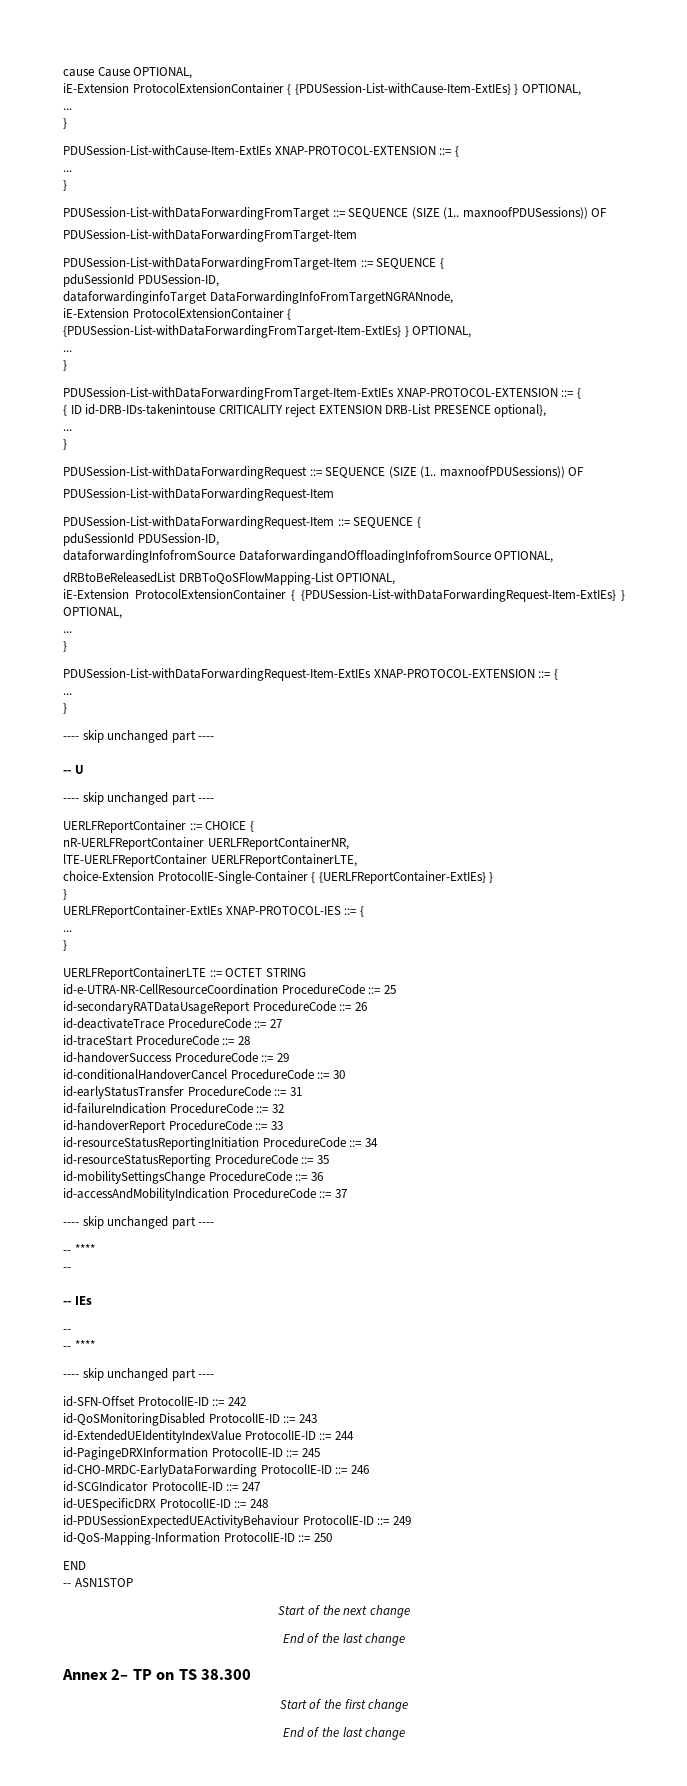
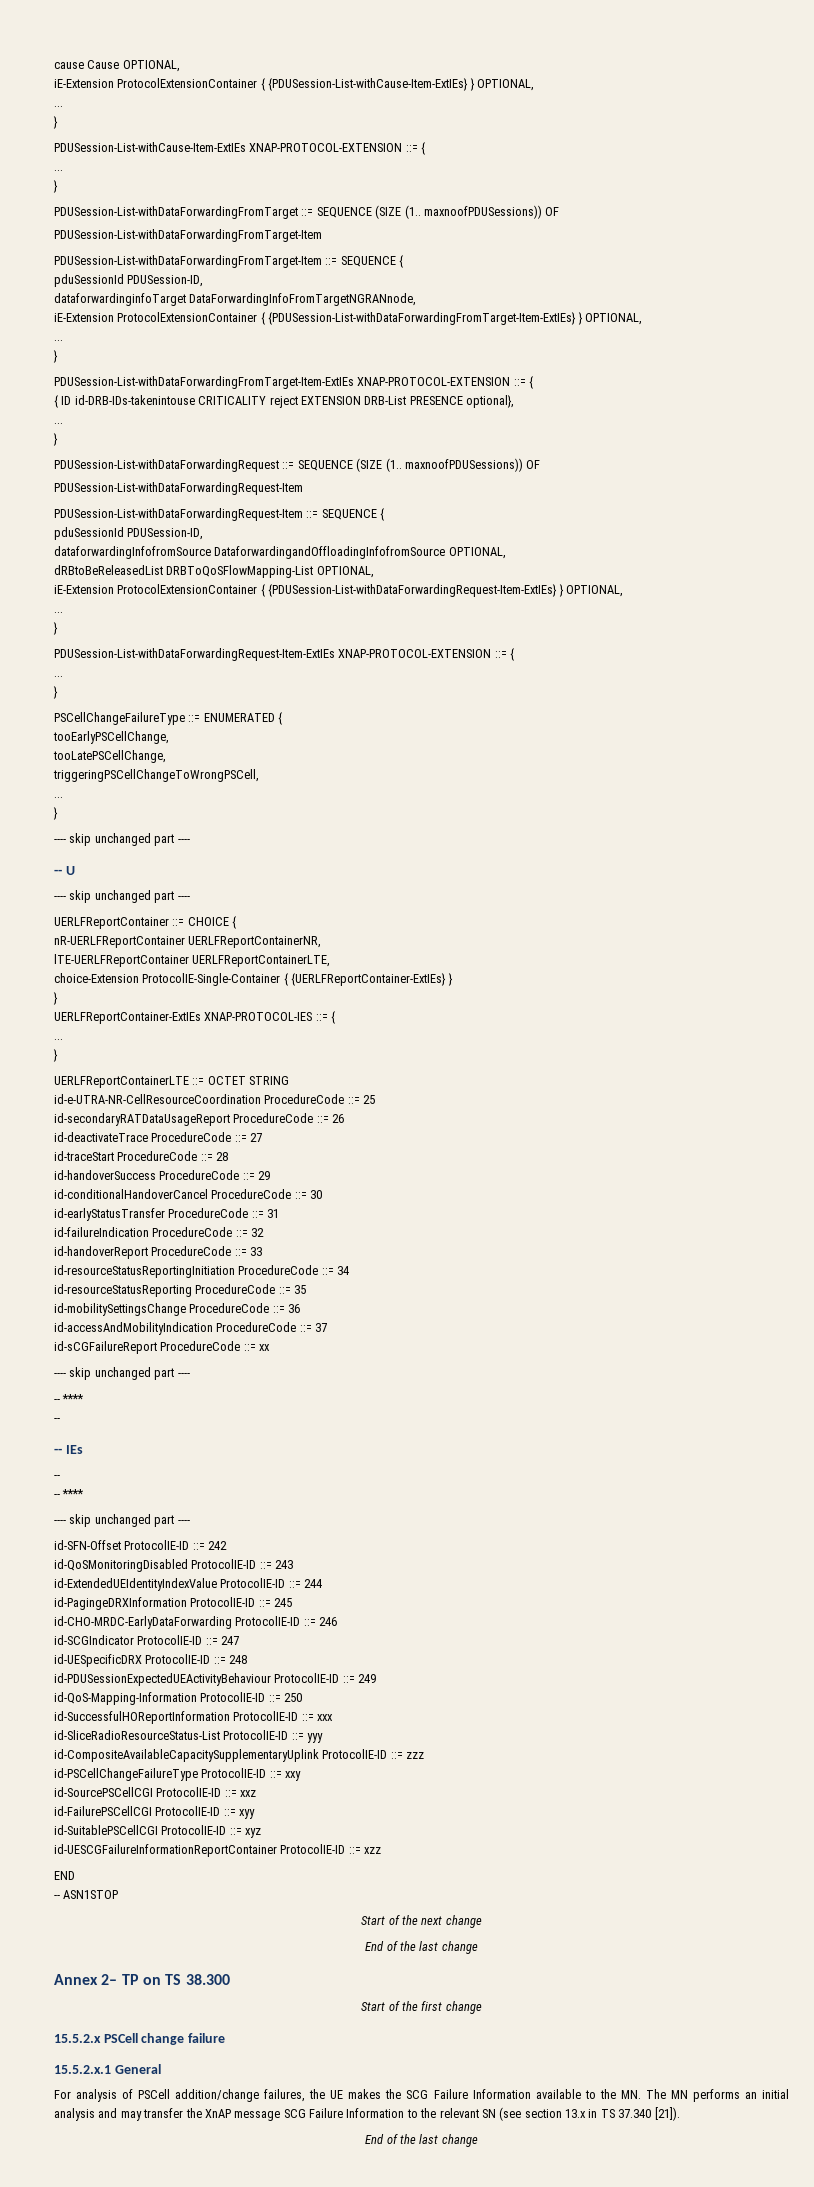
(67, 708) none -> [54,712,283,725] [53,731,169,744] [53,750,166,763] [53,769,259,782] [54,797,63,798] [53,807,58,820] // PSCellChangeFailureType ::= ENUMERATED { // tooEarlyPSCellChange, // tooLatePSCellChange, // triggeringPSCellChangeToWrongPSCell, // ... // }
(347, 1193) none -> [54,1341,271,1354] // id-sCGFailureReport ProcedureCode ::= xx
(332, 1537) none -> [54,1711,334,1724] [54,1730,324,1743] [54,1749,425,1762] [54,1768,302,1781] [54,1787,257,1797] [54,1806,256,1819] [54,1825,262,1838] [54,1844,382,1857] // id-SuccessfulHOReportInformation ProtocolIE-ID ::= xxx // id-SliceRadioResourceStatus-List ProtocolIE-ID ::= yyy // id-CompositeAvailableCapacitySupplementaryUplink ProtocolIE-ID ::= zzz // id-PSCellChangeFailureType ProtocolIE-ID ::= xxy // id-SourcePSCellCGI ProtocolIE-ID ::= xxz // id-FailurePSCellCGI ProtocolIE-ID ::= xyy // id-SuitablePSCellCGI ProtocolIE-ID ::= xyz // id-UESCGFailureInformationReportContainer ProtocolIE-ID ::= xzz
(409, 1705) none -> [54,2033,225,2045] [54,2064,161,2074] [54,2089,789,2102] [54,2107,680,2121] // 15.5.2.x PSCell change failure // 15.5.2.x.1 General // For analysis of PSCell addition/change failures, the UE makes the SCG Failure Information available to the MN. The MN performs an initial analysis and may transfer the XnAP message SCG Failure Information to the relevant SN (see section 13.x in TS 37.340 [21]).

